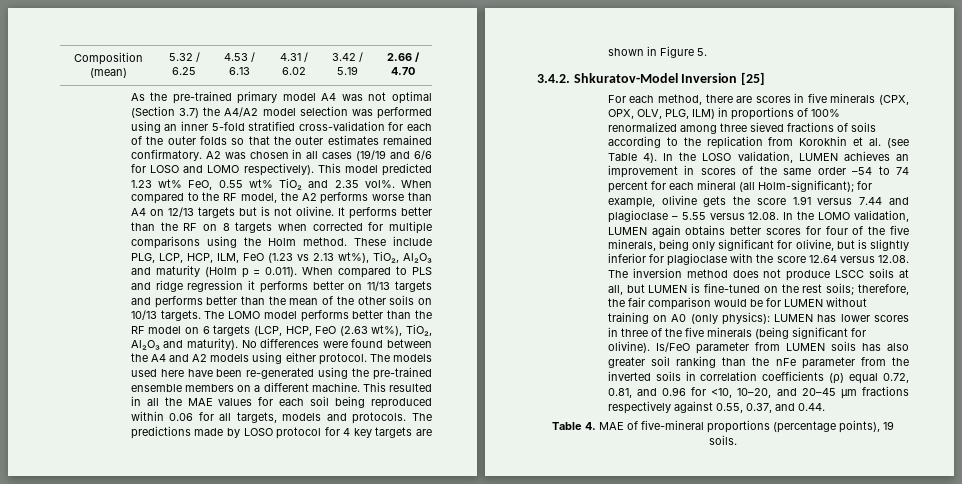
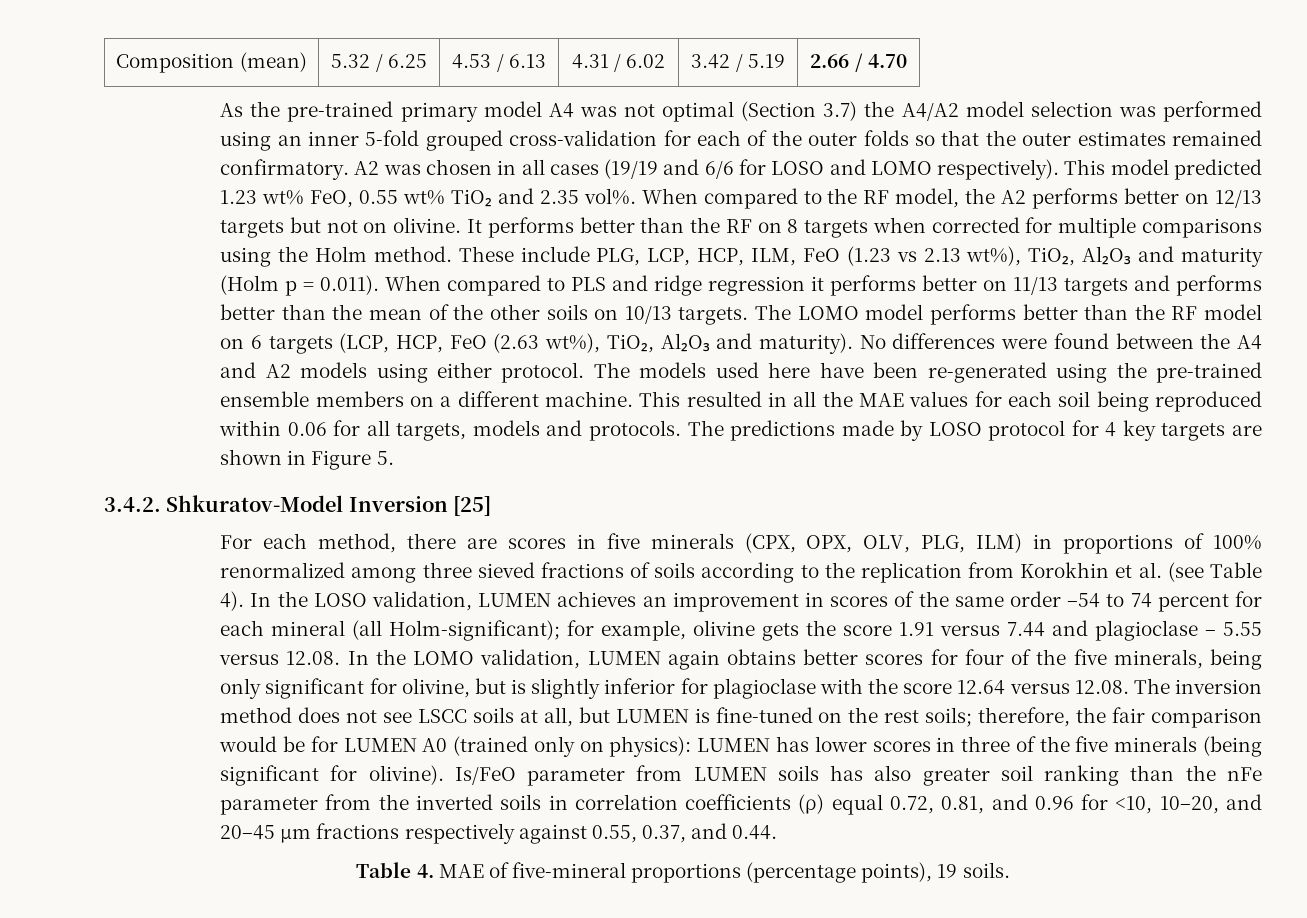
[248,121,296,131] stratified -> [425,130,503,151] grouped
[372,192,433,201] [130,208,146,216] worse than A4 -> [1124,188,1180,204] better
[260,206,292,216] is not -> [326,220,388,233] not on
[786,270,831,281] produce -> [382,712,412,723] see
[825,297,867,307] [607,312,718,324] without training on A0 (only -> [422,736,604,757] A0 (trained only on

